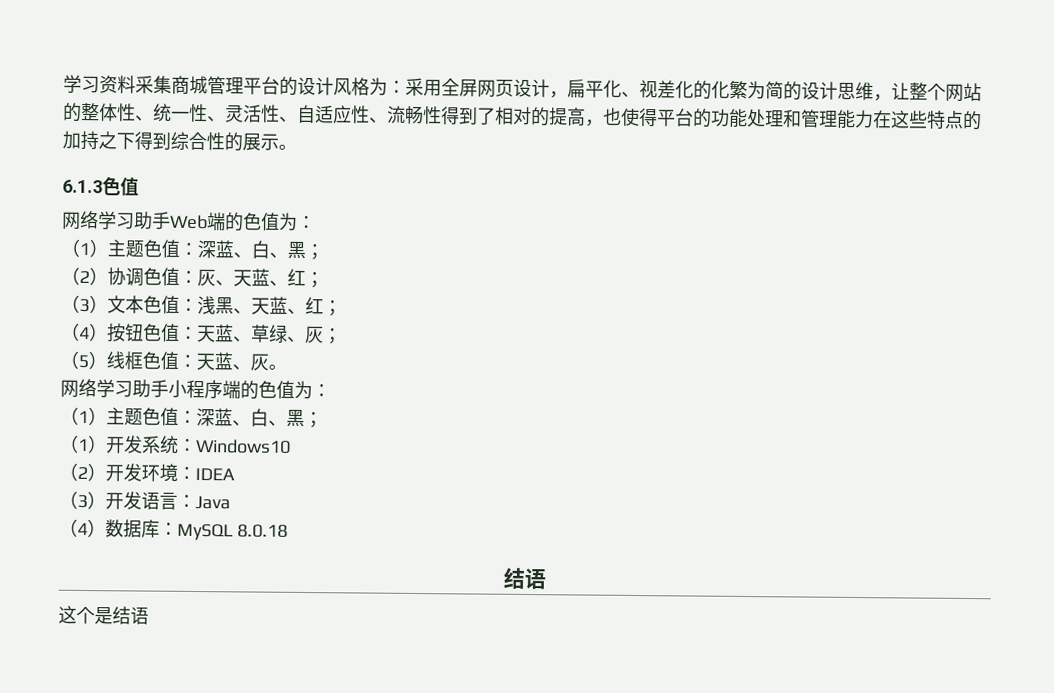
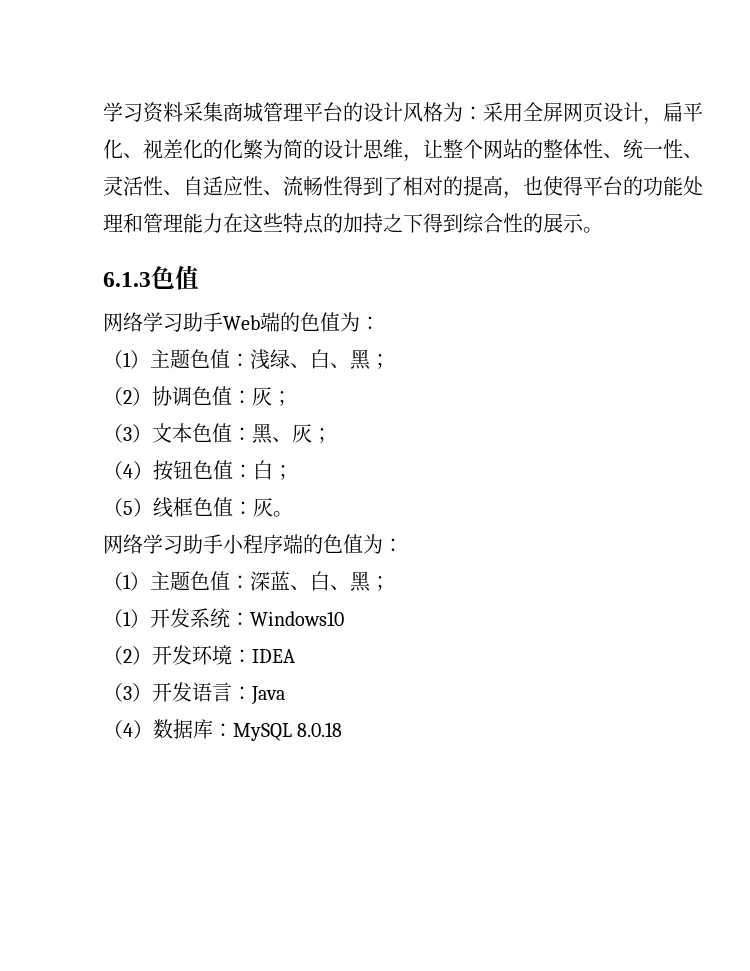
[197,240,234,259] 深蓝 -> [250,349,290,370] 浅绿
[215,268,306,287] 、天蓝、红 -> (272, 396) none
[197,296,324,315] 浅黑、天蓝、红 -> [252,423,312,444] 黑、灰
[197,324,324,344] 天蓝、草绿、灰 -> [253,460,273,480] 白
[196,352,251,371] 天蓝、 -> (253, 508) none
[503,567,546,590] [58,605,149,625] // 结语 // 这个是结语 -> (343, 729) none

